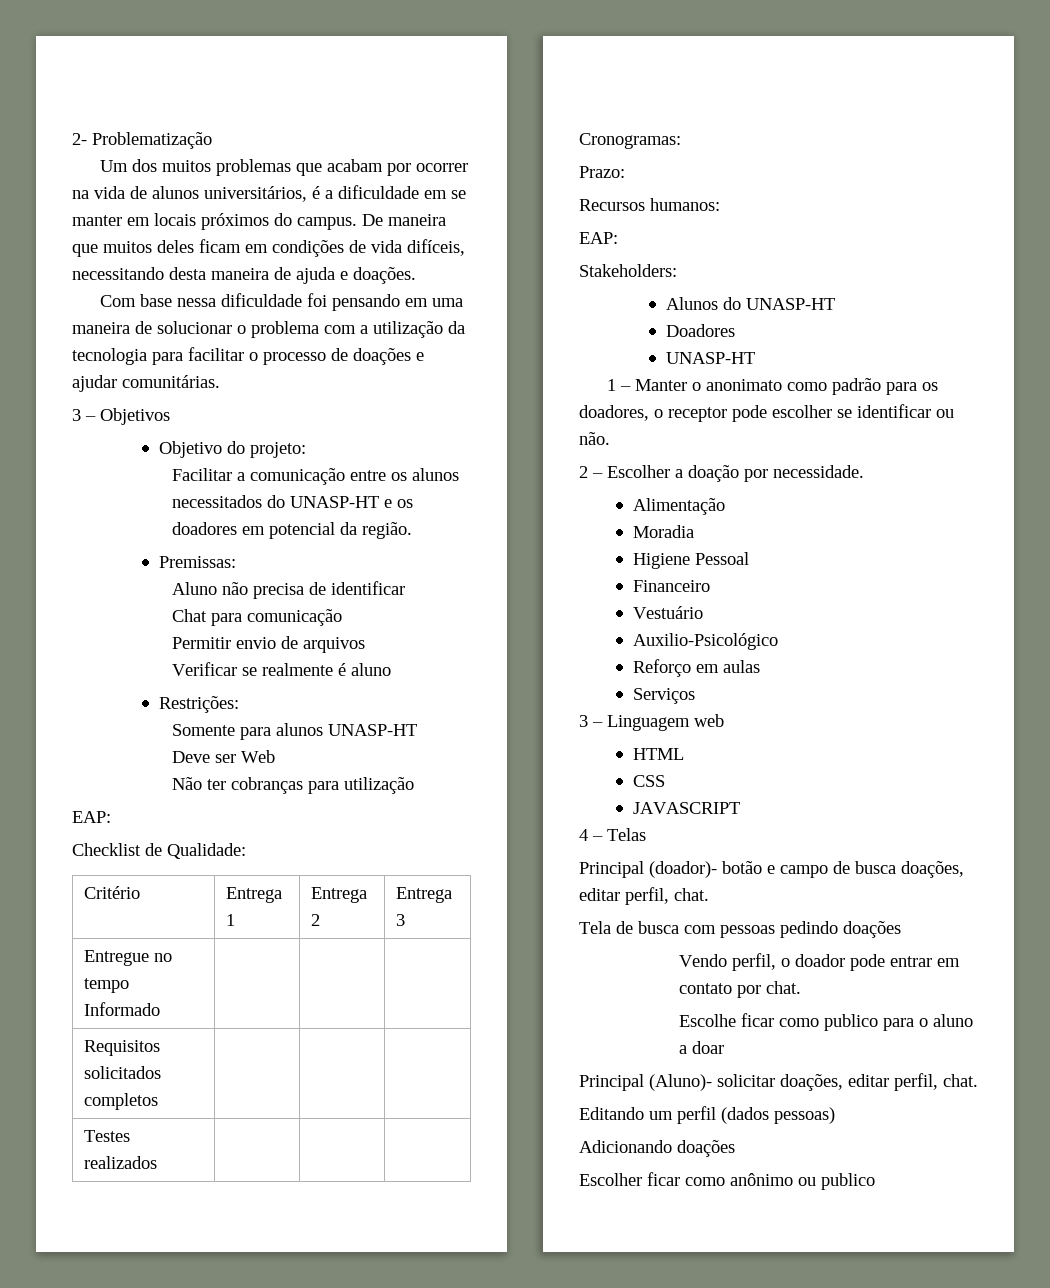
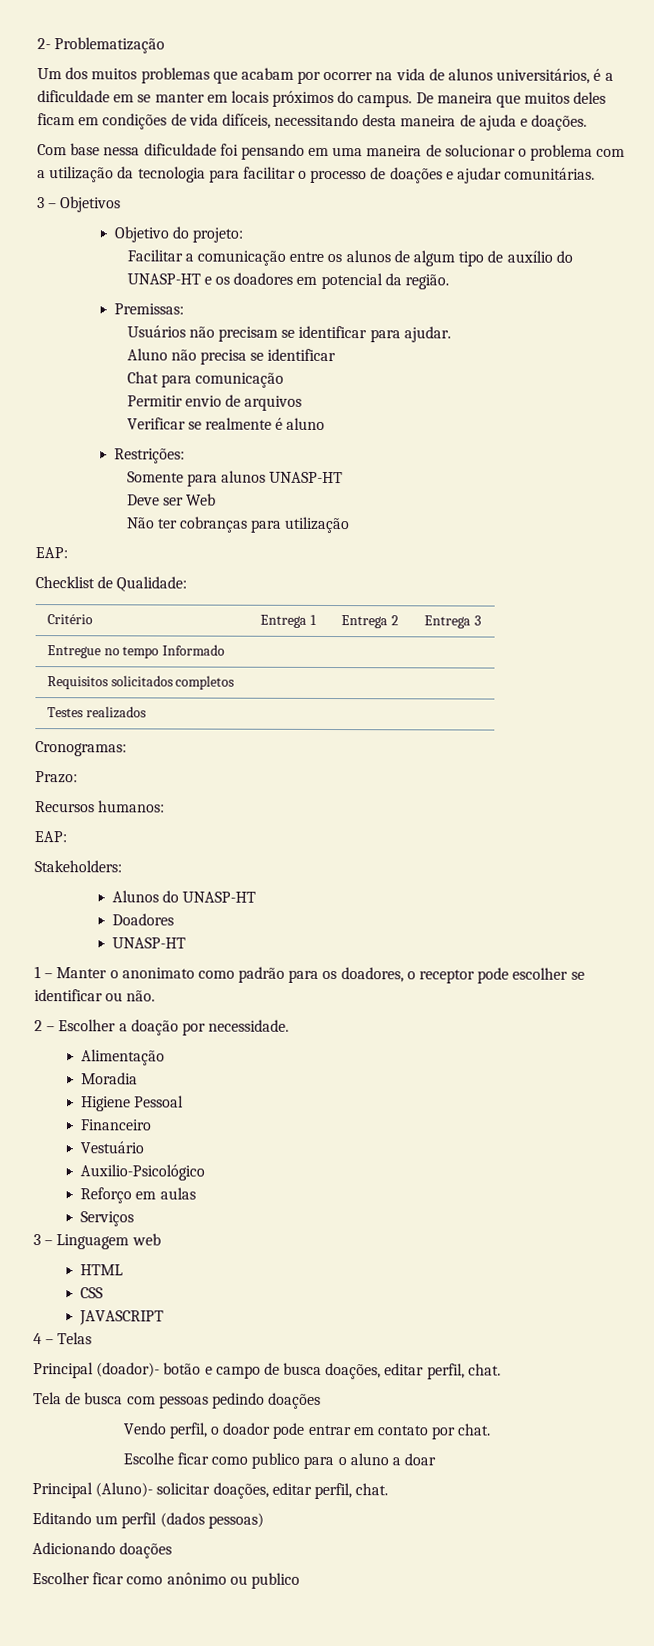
[171,495,262,508] necessitados -> [393,250,553,267] de algum tipo de auxílio
(236, 562) none -> [126,325,451,343] // Usuários não precisam se identificar para ajudar.
[308,582,326,595] de -> [250,352,265,361] se

